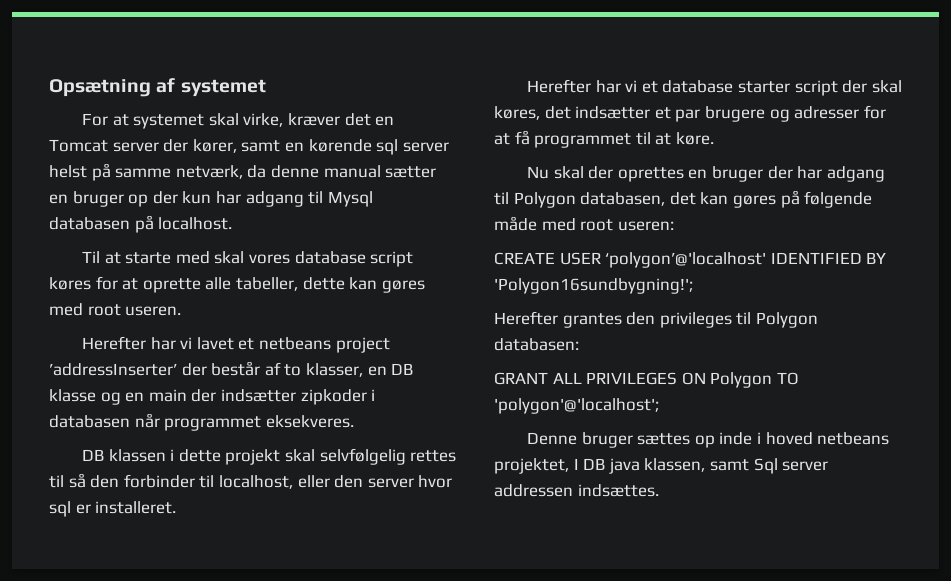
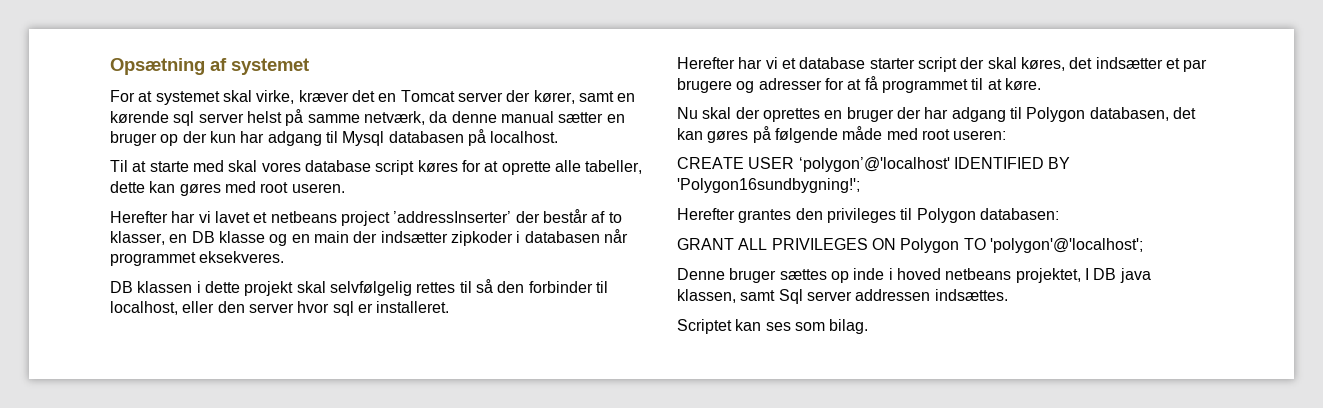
(659, 490) none -> [677,319,869,334] // Scriptet kan ses som bilag.

